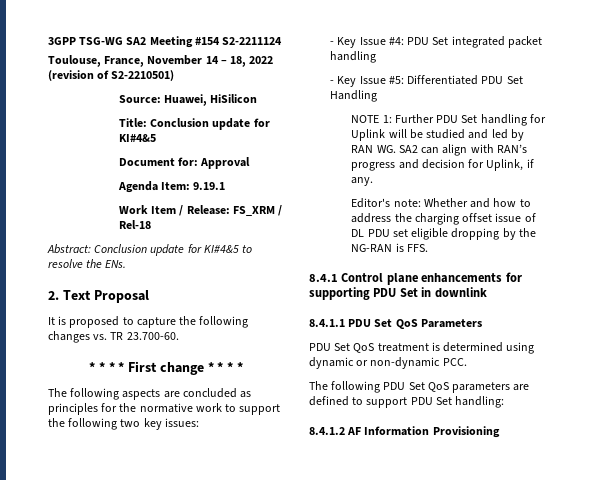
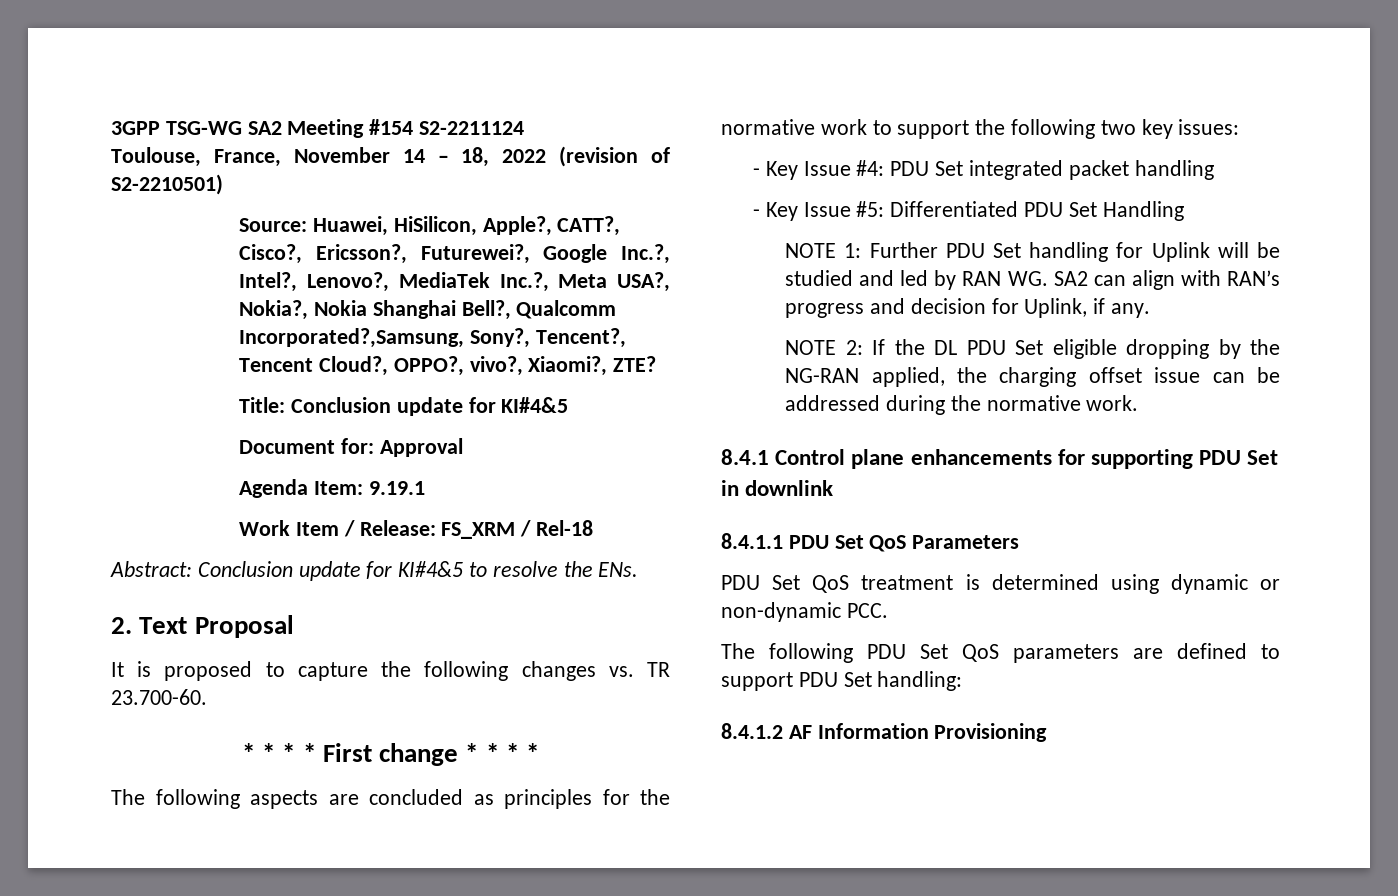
[210,94,258,103] HiSilicon -> [393,216,621,236] [239,244,670,264] [239,272,670,292] [239,300,617,320] [239,328,626,348] [239,356,657,376] HiSilicon, Apple?, CATT?, Cisco?, Ericsson?, Futurewei?, Google Inc.?, Intel?, Lenovo?, MediaTek Inc.?, Meta USA?, Nokia?, Nokia Shanghai Bell?, Qualcomm Incorporated?,Samsung, Sony?, Tencent?, Tencent Cloud?, OPPO?, vivo?, Xiaomi?, ZTE?
[351,198,531,208] [351,213,536,225] Editor's note: Whether and how to address the charging offset issue of -> [785,339,925,355] NOTE 2: If the
[392,229,408,237] set -> [1015,340,1044,355] Set
[395,243,428,252] is FFS. -> [871,367,1280,387] [785,395,1139,415] applied, the charging offset issue can be addressed during the normative work.

